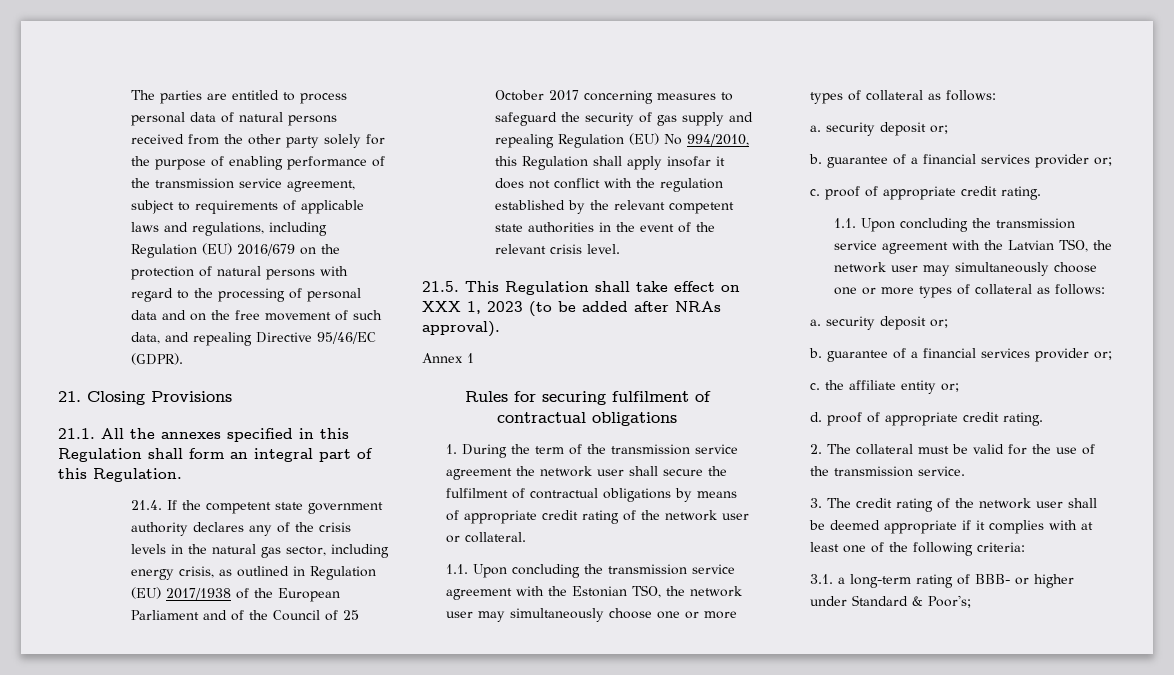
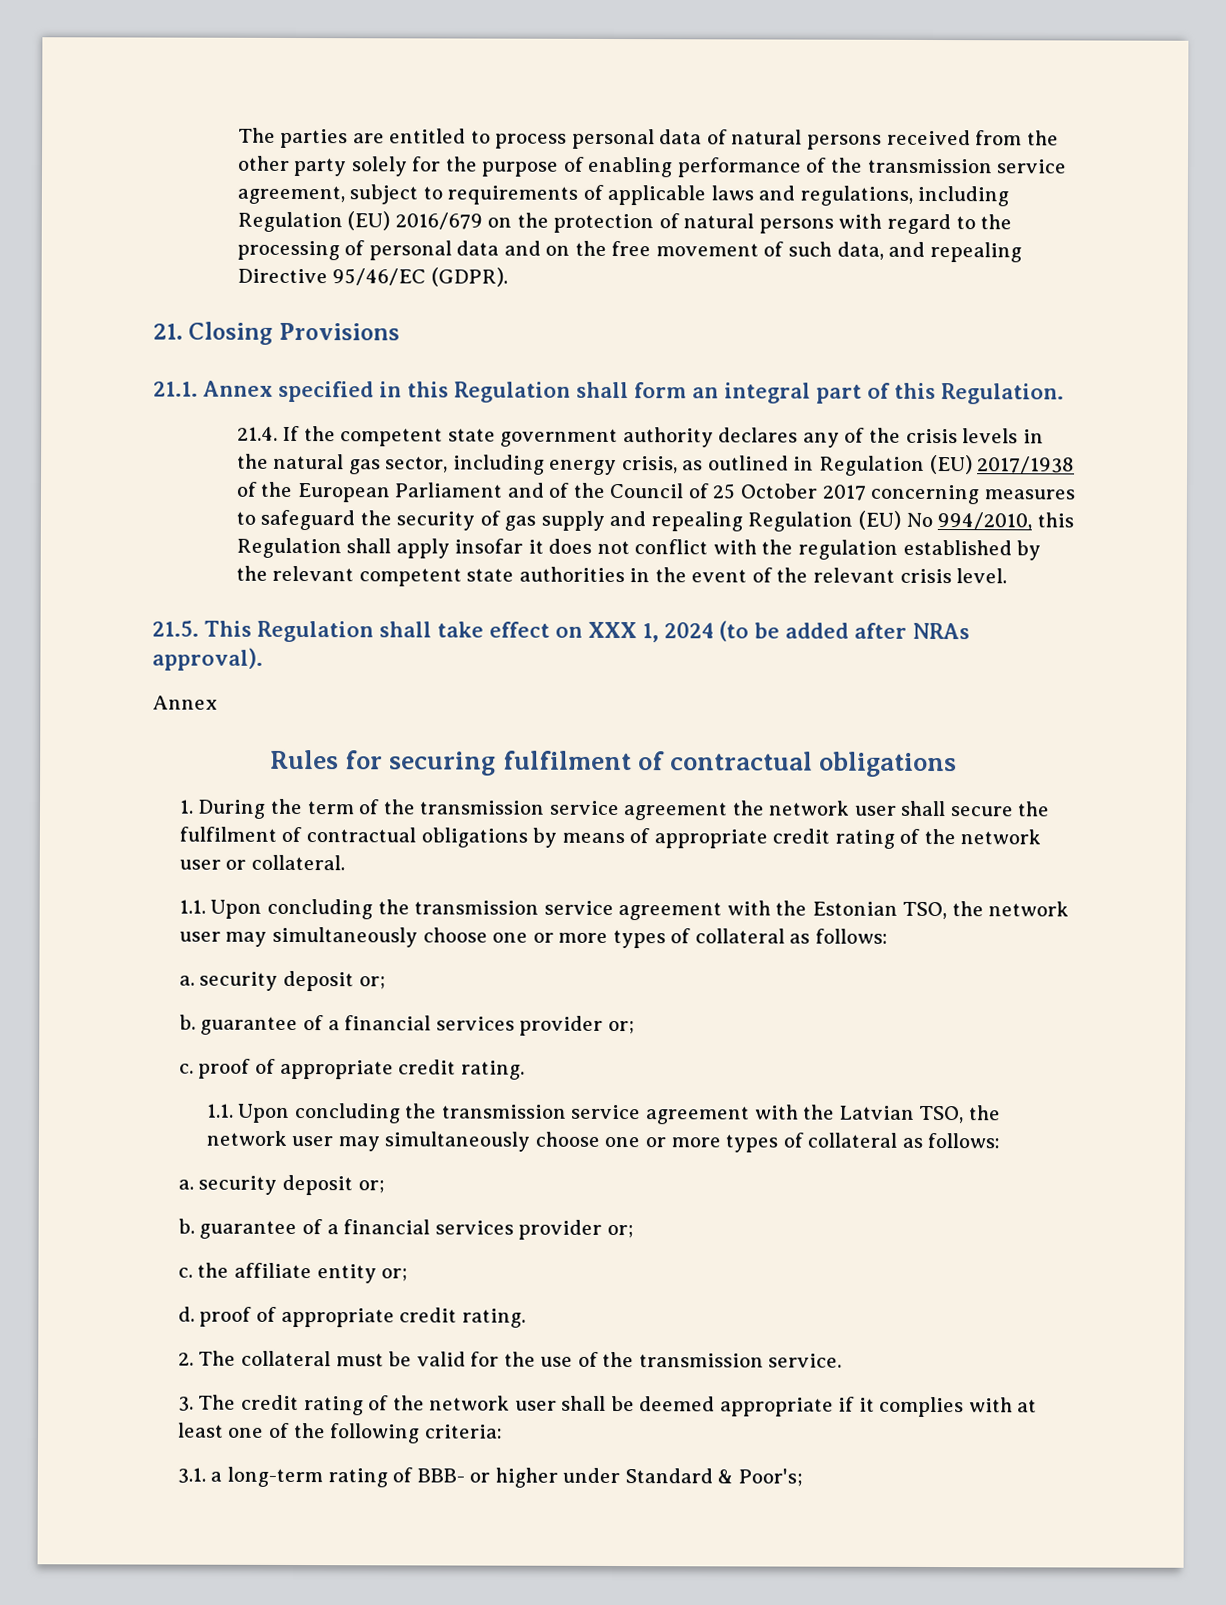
[101,428,221,439] All the annexes -> [203,380,273,397] Annex
[487,301,523,312] 2023 -> [664,622,714,639] 2024
[467,353,474,363] 1 -> (218, 702) none

